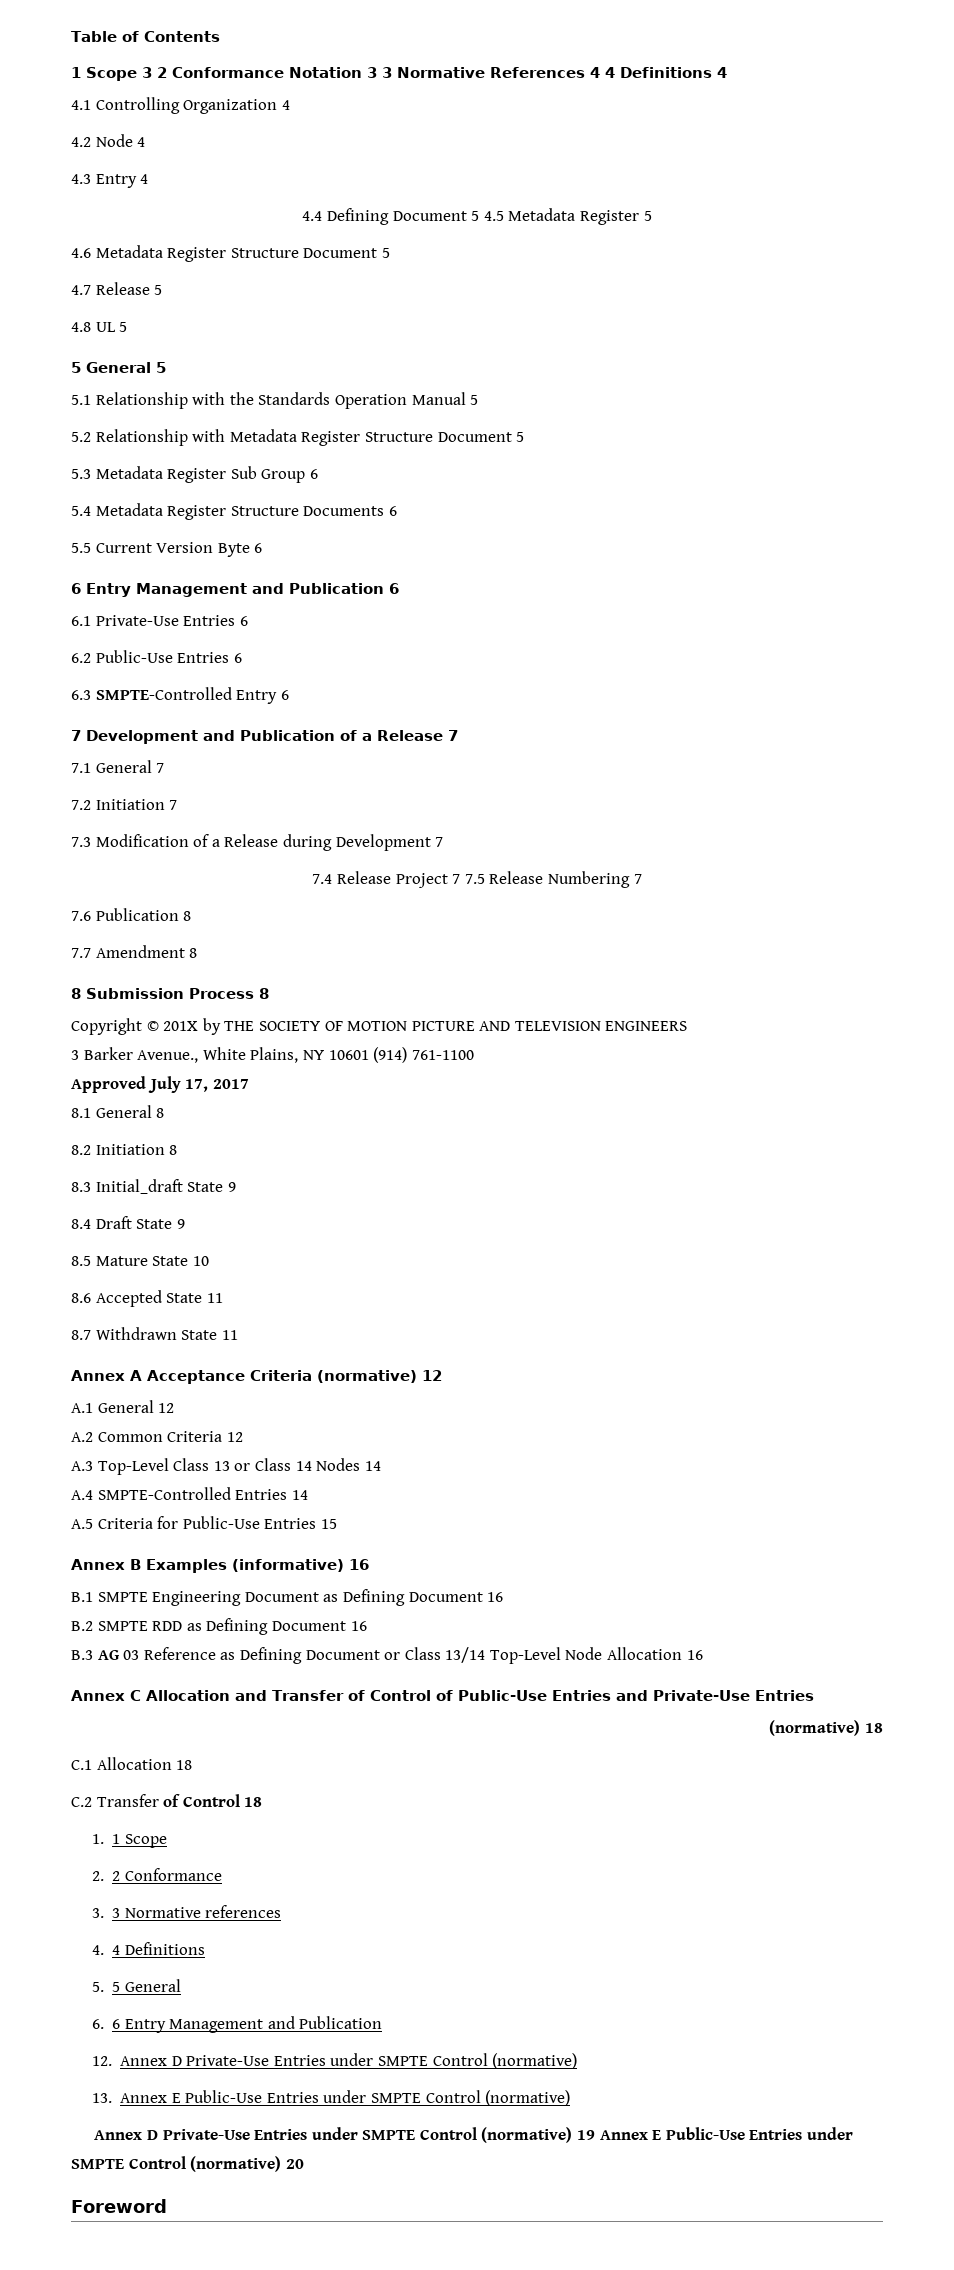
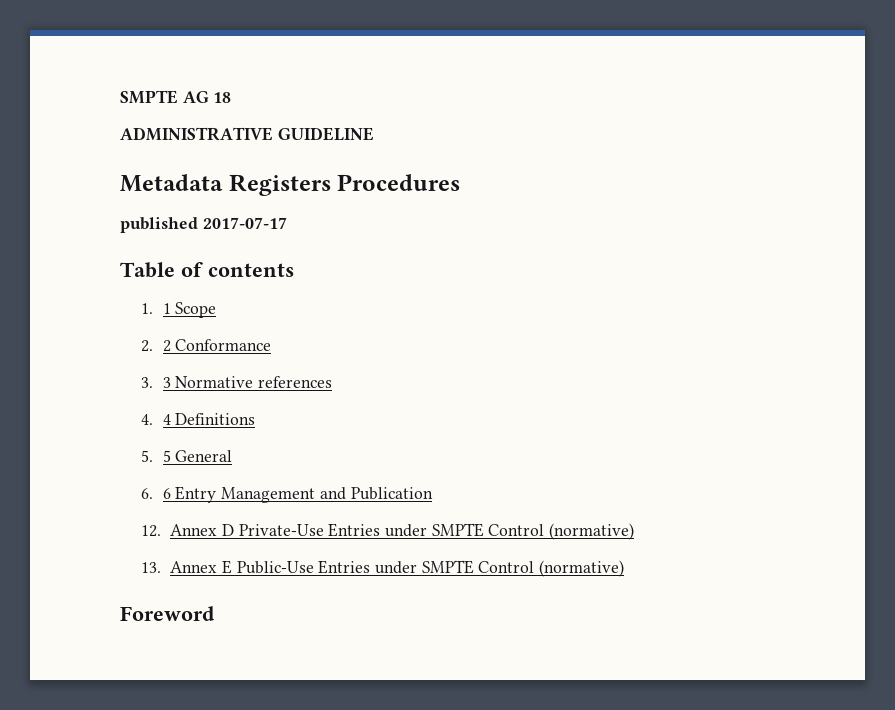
[71,31,220,42] [71,67,727,81] [71,97,290,114] [71,134,146,147] [71,174,149,188] [302,208,652,225] [71,245,390,262] [71,282,163,295] [71,322,128,332] [71,362,166,373] [71,392,479,409] [71,429,525,446] [71,466,318,483] [71,503,397,520] [71,542,263,557] [71,583,399,597] [71,615,248,626] [71,650,242,663] [71,687,289,704] [71,730,458,744] [71,760,165,773] [71,799,178,810] [71,834,444,851] [312,871,642,888] [71,908,192,921] [71,945,198,958] [71,988,269,999] [71,1018,688,1035] [71,1047,474,1063] [71,1076,249,1093] [71,1105,165,1118] [71,1144,178,1155] [71,1179,236,1194] [71,1216,185,1229] [71,1256,209,1266] [71,1290,223,1307] [71,1327,238,1340] [71,1370,442,1384] [71,1400,175,1413] [71,1431,243,1442] [71,1458,381,1475] [71,1487,308,1500] [71,1516,337,1529] [71,1559,369,1573] [71,1589,504,1606] [71,1618,367,1635] [71,1647,703,1664] [71,1690,814,1701] [769,1720,883,1736] [71,1757,193,1770] [71,1794,263,1807] Table of Contents // 1 Scope 3 2 Conformance Notation 3 3 Normative References 4 4 Definitions 4 // 4.1 Controlling Organization 4 // 4.2 Node 4 // 4.3 Entry 4 // 4.4 Defining Document 5 4.5 Metadata Register 5 // 4.6 Metadata Register Structure Document 5 // 4.7 Release 5 // 4.8 UL 5 // 5 General 5 // 5.1 Relationship with the Standards Operation Manual 5 // 5.2 Relationship with Metadata Register Structure Document 5 // 5.3 Metadata Register Sub Group 6 // 5.4 Metadata Register Structure Documents 6 // 5.5 Current Version Byte 6 // 6 Entry Management and Publication 6 // 6.1 Private-Use Entries 6 // 6.2 Public-Use Entries 6 // 6.3 SMPTE-Controlled Entry 6 // 7 Development and Publication of a Release 7 // 7.1 General 7 // 7.2 Initiation 7 // 7.3 Modification of a Release during Development 7 // 7.4 Release Project 7 7.5 Release Numbering 7 // 7.6 Publication 8 // 7.7 Amendment 8 // 8 Submission Process 8 // Copyright © 201X by THE SOCIETY OF MOTION PICTURE AND TELEVISION ENGINEERS // 3 Barker Avenue., White Plains, NY 10601 (914) 761-1100 // Approved July 17, 2017 // 8.1 General 8 // 8.2 Initiation 8 // 8.3 Initial_draft State 9 // 8.4 Draft State 9 // 8.5 Mature State 10 // 8.6 Accepted State 11 // 8.7 Withdrawn State 11 // Annex A Acceptance Criteria (normative) 12 // A.1 General 12 // A.2 Common Criteria 12 // A.3 Top-Level Class 13 or Class 14 Nodes 14 // A.4 SMPTE-Controlled Entries 14 // A.5 Criteria for Public-Use Entries 15 // Annex B Examples (informative) 16 // B.1 SMPTE Engineering Document as Defining Document 16 // B.2 SMPTE RDD as Defining Document 16 // B.3 AG 03 Reference as Defining Document or Class 13/14 Top-Level Node Allocation 16 // Annex C Allocation and Transfer of Control of Public-Use Entries and Private-Use Entries // (normative) 18 // C.1 Allocation 18 // C.2 Transfer of Control 18 -> [120,90,232,104] [120,127,374,141] [120,174,461,196] [120,217,287,233] [120,262,294,278] SMPTE AG 18 // ADMINISTRATIVE GUIDELINE // Metadata Registers Procedures // published 2017-07-17 // Table of contents
[94,2127,854,2143] [71,2156,304,2172] // Annex D Private-Use Entries under SMPTE Control (normative) 19 Annex E Public-Use Entries under SMPTE Control (normative) 20 -> (625, 568) none

